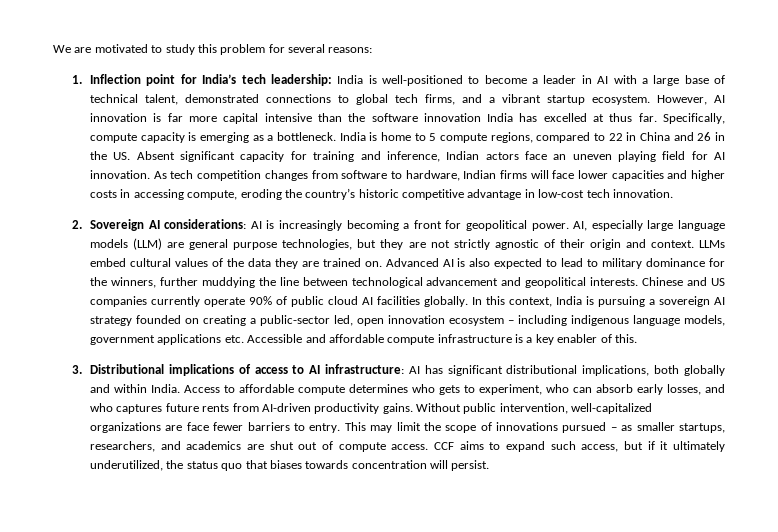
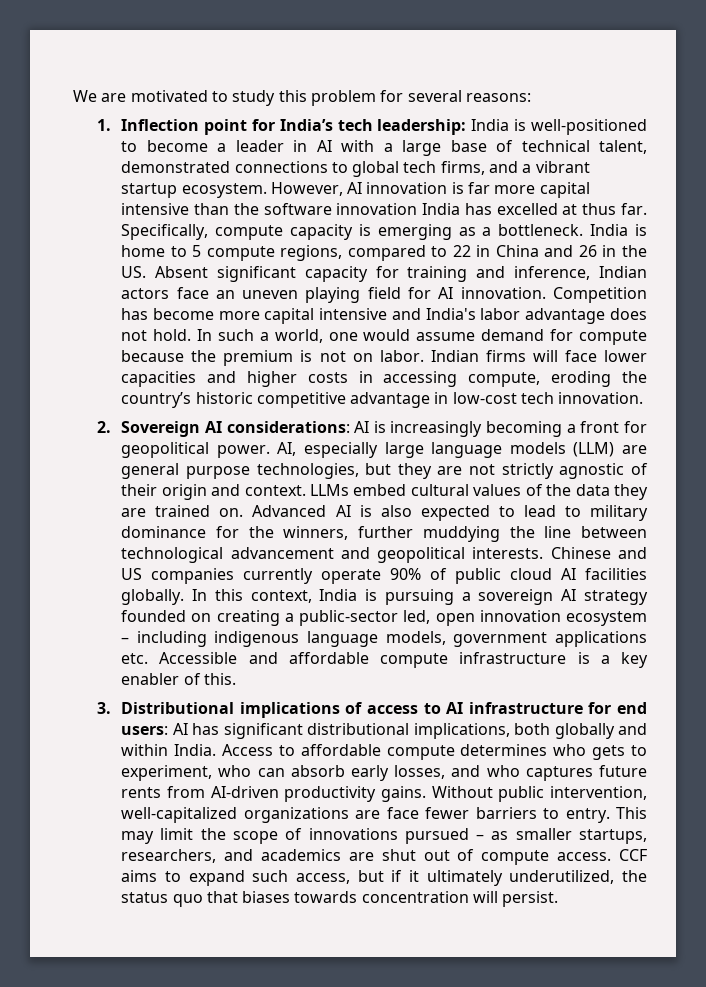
[153,170,460,181] As tech competition changes from software to hardware, -> [553,287,647,303] [121,308,647,324] [121,329,647,345] [121,350,424,366] Competition has become more capital intensive and India's labor advantage does not hold. In such a world, one would assume demand for compute because the premium is not on labor.
[325,364,405,374] infrastructure: -> [468,702,647,714] [121,726,169,735] infrastructure for end users:

